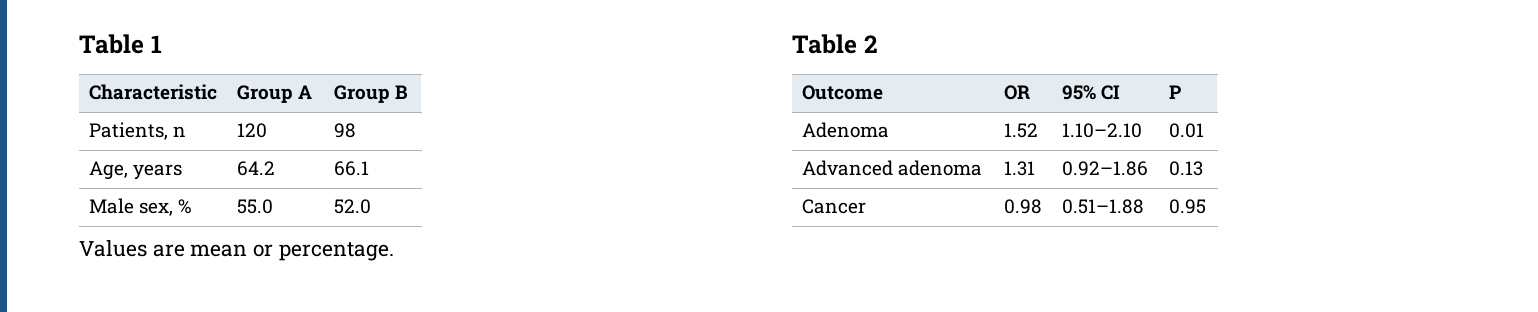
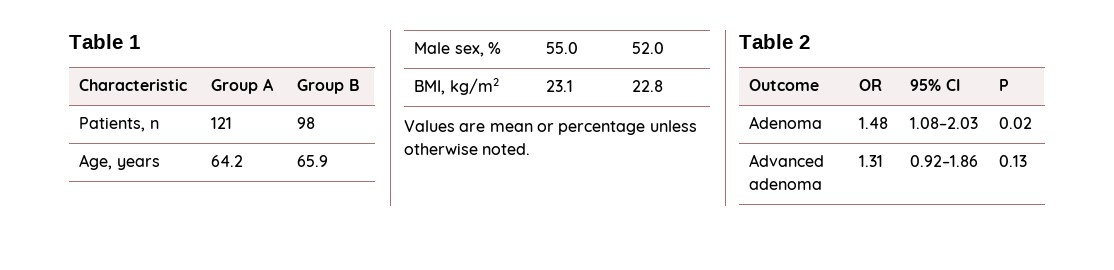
[236,123,267,138] 120 -> [211,117,233,129] 121
[333,161,369,176] 66.1 -> [297,155,329,167] 65.9
(371, 206) none -> [414,78,499,95] [546,80,574,92] [632,80,664,92] // BMI, kg/m2 | 23.1 | 22.8
[278,242,394,261] percentage. -> [558,120,697,135] [404,143,531,155] percentage unless otherwise noted.
[1003,123,1038,138] [1061,123,1142,138] [1168,123,1204,138] 1.52 | 1.10–2.10 | 0.01 -> [859,117,889,129] [910,117,979,129] [999,117,1033,129] 1.48 | 1.08–2.03 | 0.02
[801,199,866,214] [1003,199,1042,214] [1061,199,1144,214] [1168,199,1206,214] // Cancer | 0.98 | 0.51–1.88 | 0.95 -> (1028, 161) none

